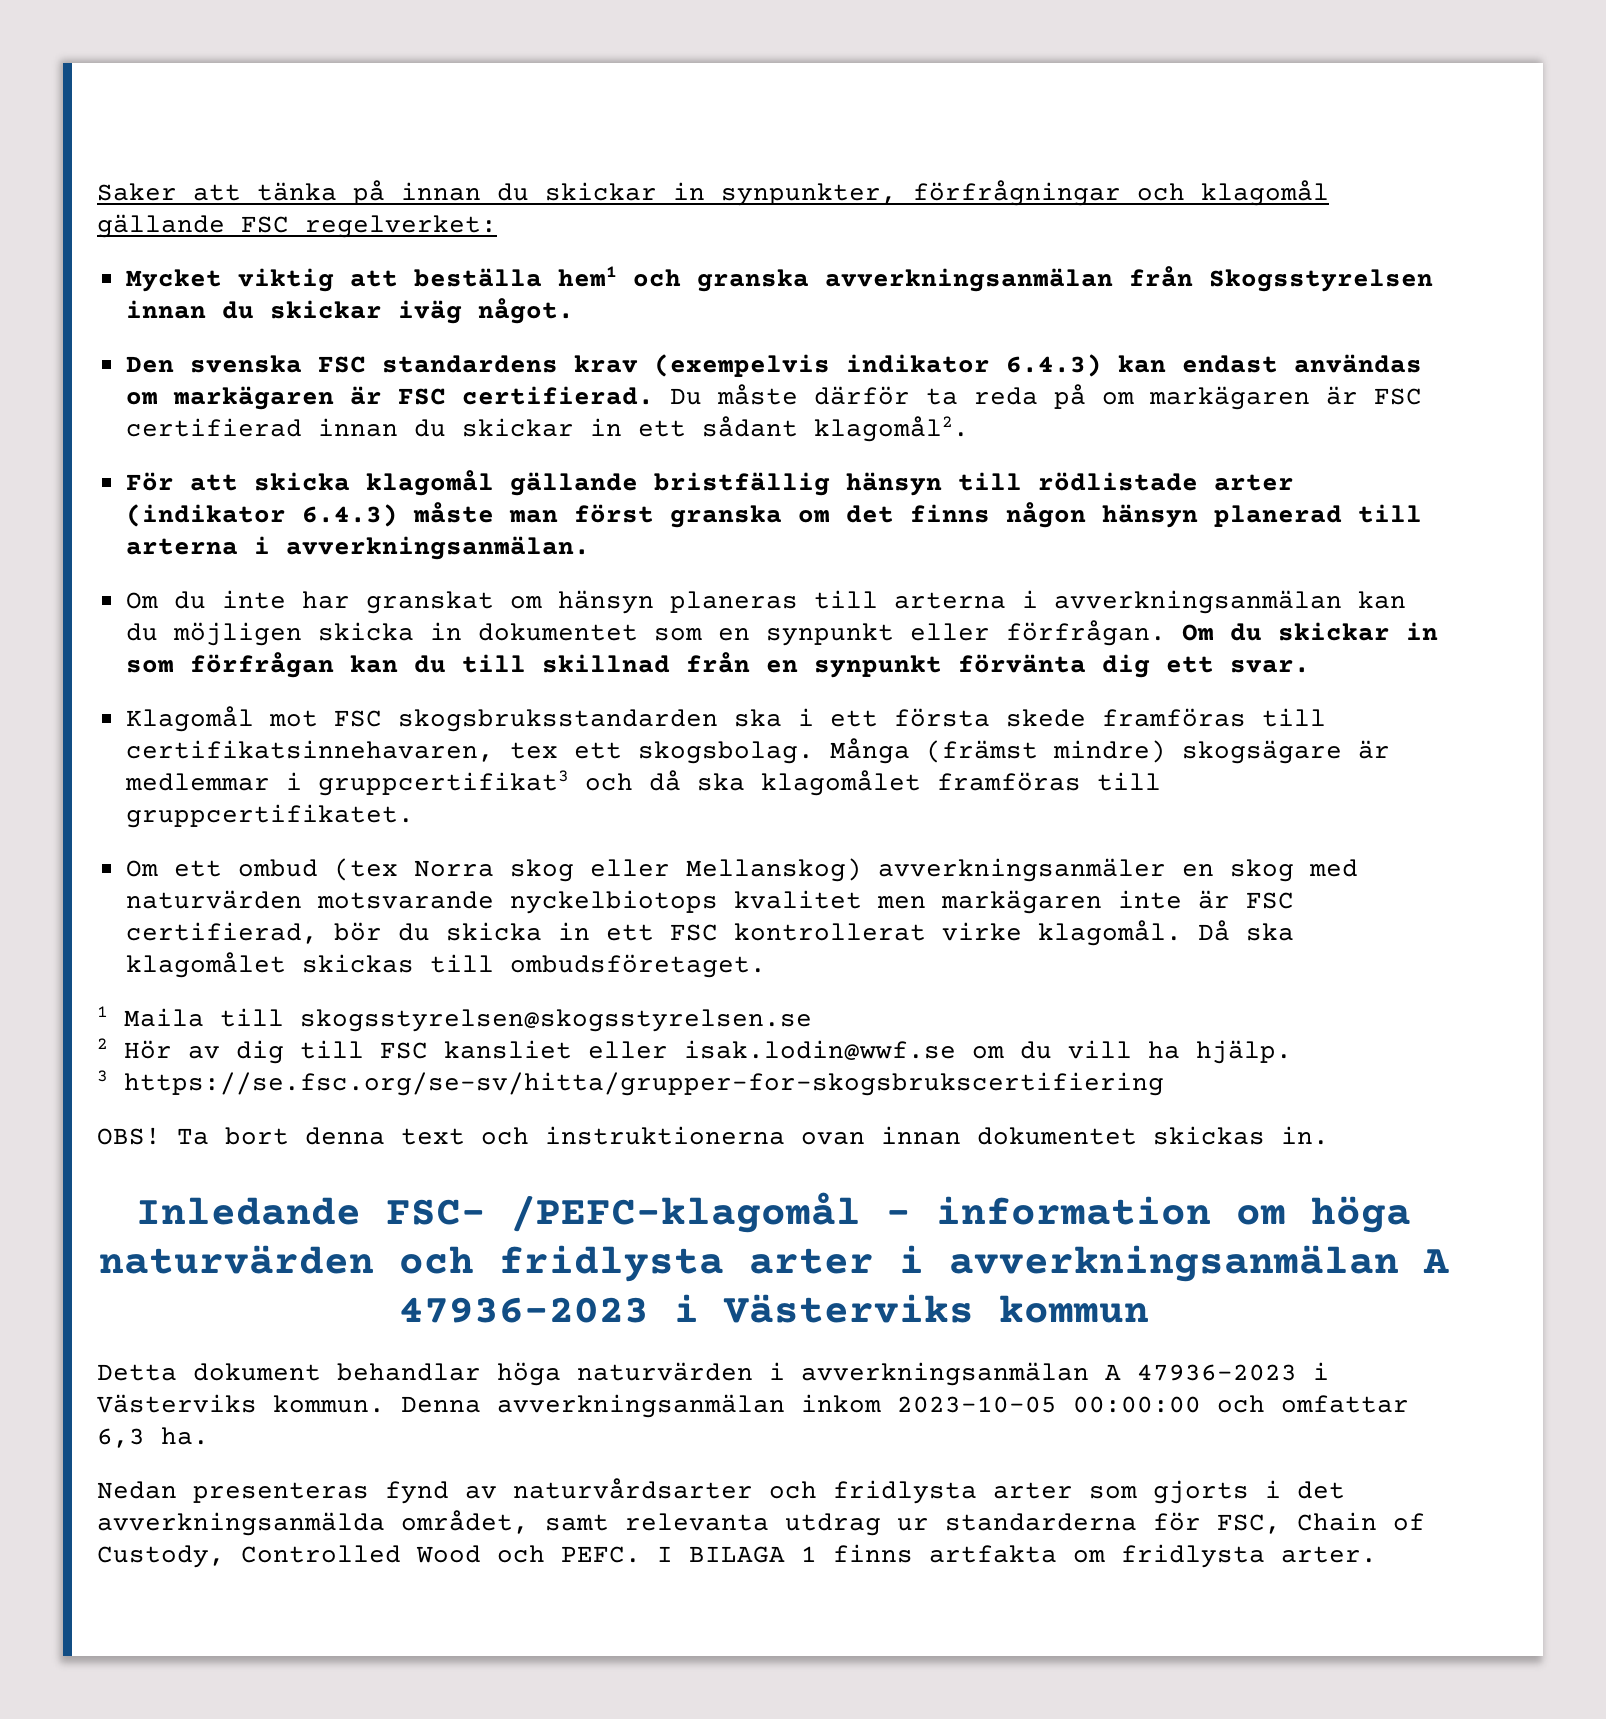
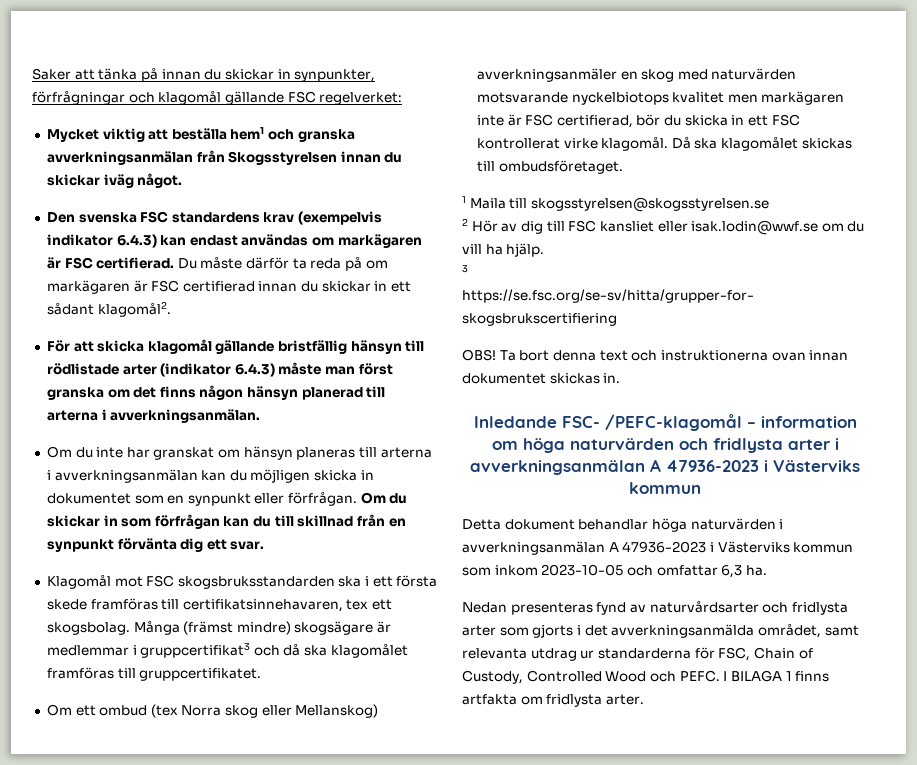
[273,1394,785,1418] kommun. Denna avverkningsanmälan -> [793,542,854,553] [462,567,491,576] kommun som
[1073,1396,1201,1413] 00:00:00 -> (624, 570) none

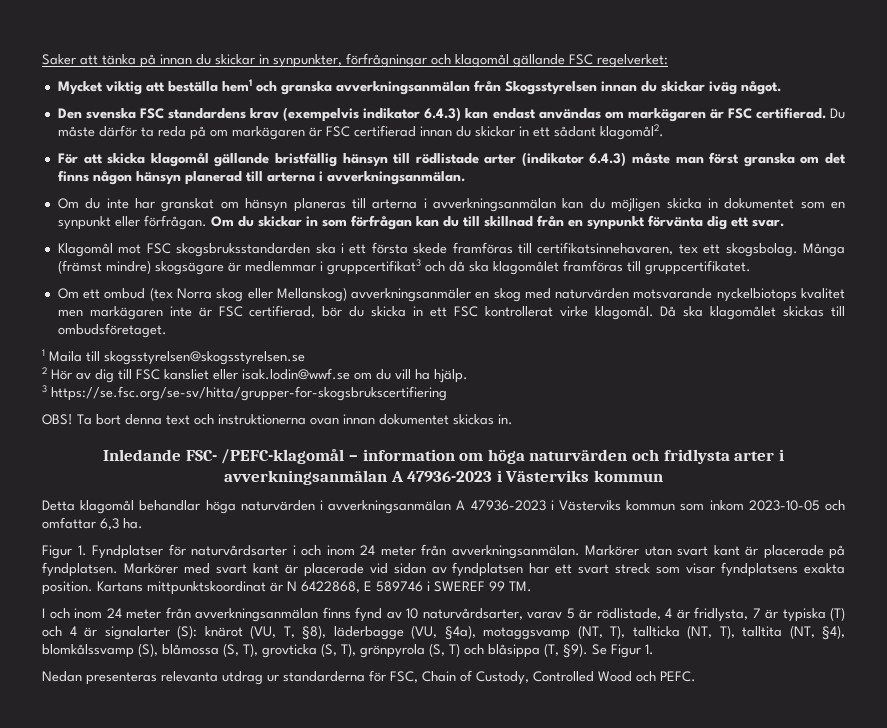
[504,519,575,530] dokument -> [80,500,135,514] klagomål
[462,600,848,615] [462,623,859,638] Nedan presenteras fynd av naturvårdsarter och fridlysta arter som gjorts i det avverkningsanmälda området, samt -> [42,544,845,559] [42,562,846,577] [42,581,532,595] [42,607,845,622] [42,625,845,640] [42,643,654,658] [42,671,157,685] Figur 1. Fyndplatser för naturvårdsarter i och inom 24 meter från avverkningsanmälan. Markörer utan svart kant är placerade på fyndplatsen. Markörer med svart kant är placerade vid sidan av fyndplatsen har ett svart streck som visar fyndplatsens exakta position. Kartans mittpunktskoordinat är N 6422868, E 589746 i SWEREF 99 TM. // I och inom 24 meter från avverkningsanmälan finns fynd av 10 naturvårdsarter, varav 5 är rödlistade, 4 är fridlysta, 7 är typiska (T) och 4 är signalarter (S): knärot (VU, T, §8), läderbagge (VU, §4a), motaggsvamp (NT, T), tallticka (NT, T), talltita (NT, §4), blomkålssvamp (S), blåmossa (S, T), grovticka (S, T), grönpyrola (S, T) och blåsippa (T, §9). Se Figur 1. // Nedan presenteras
[723,670,830,682] [462,694,644,707] I BILAGA 1 finns artfakta om fridlysta arter. -> (696, 676) none

